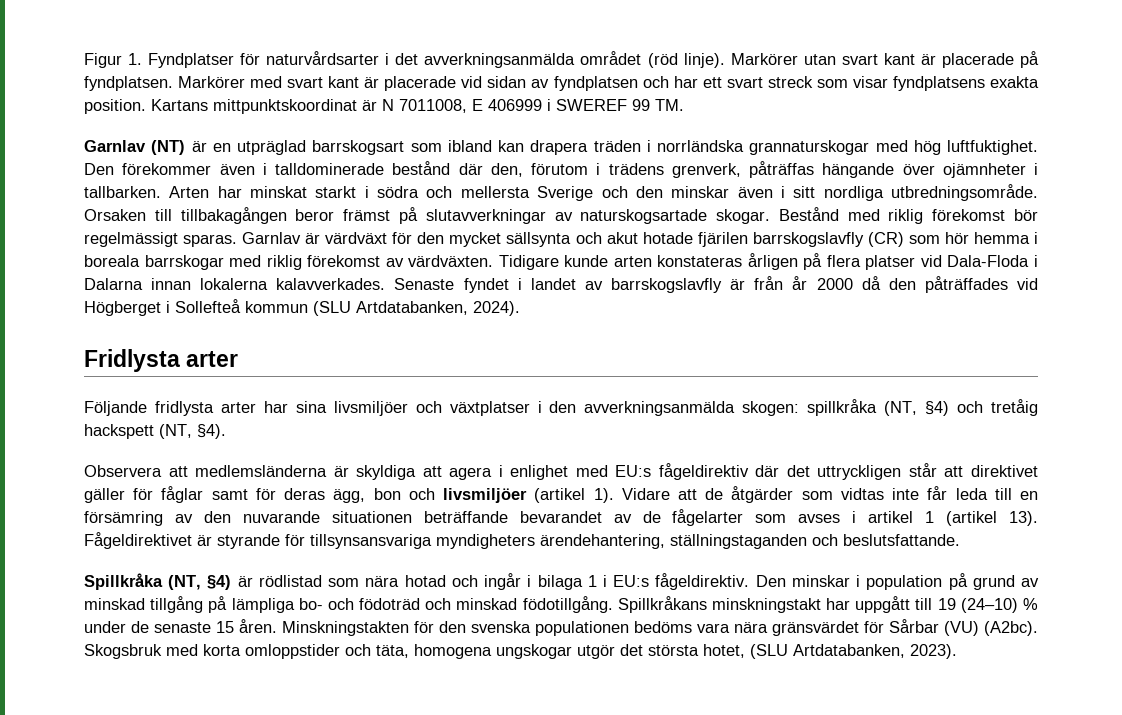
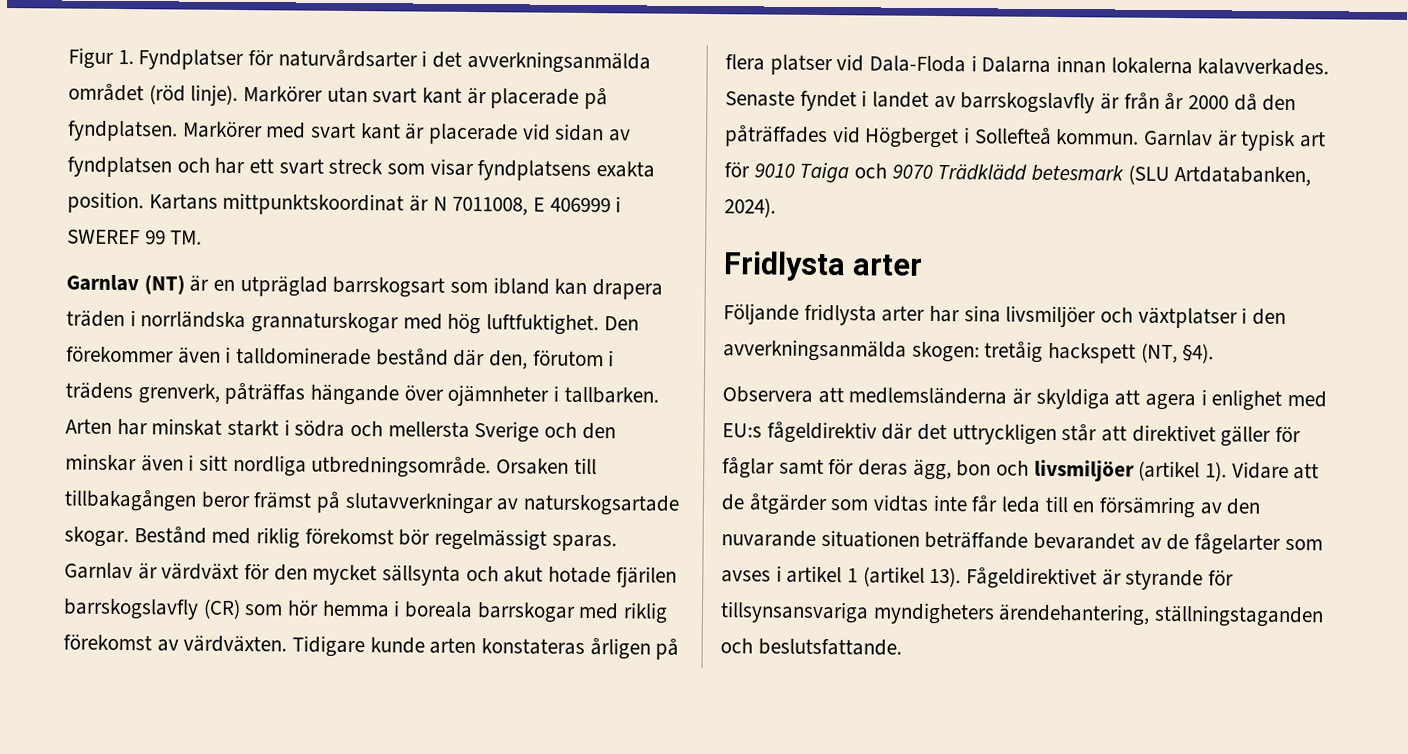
[245,301,308,313] kommun -> [1056,129,1327,152] [724,161,1125,184] kommun. Garnlav är typisk art för 9010 Taiga och 9070 Trädklädd betesmark
[807,399,984,416] spillkråka (NT, §4) och -> (980, 352) none
[84,573,1040,590] [84,596,1038,613] [84,619,1038,636] [84,644,957,659] // Spillkråka (NT, §4) är rödlistad som nära hotad och ingår i bilaga 1 i EU:s fågeldirektiv. Den minskar i population på grund av minskad tillgång på lämpliga bo- och födoträd och minskad födotillgång. Spillkråkans minskningstakt har uppgått till 19 (24–10) % under de senaste 15 åren. Minskningstakten för den svenska populationen bedöms vara nära gränsvärdet för Sårbar (VU) (A2bc). Skogsbruk med korta omloppstider och täta, homogena ungskogar utgör det största hotet, (SLU Artdatabanken, 2023). -> (902, 647) none

